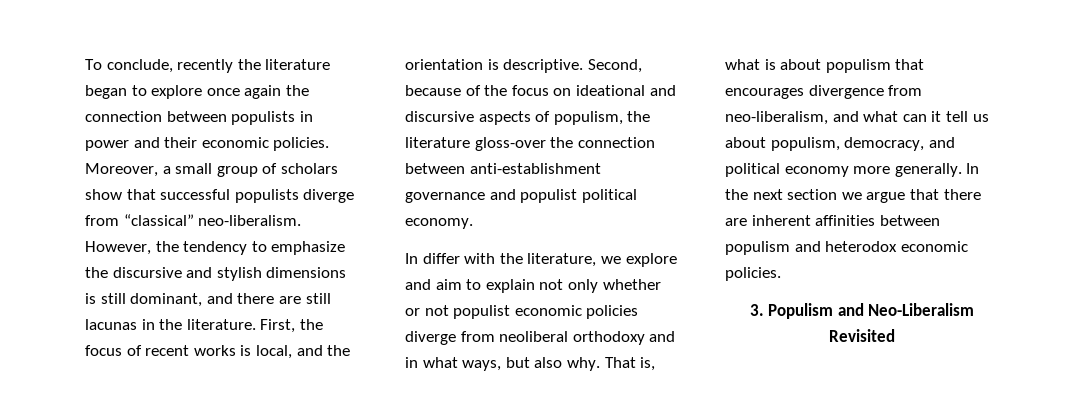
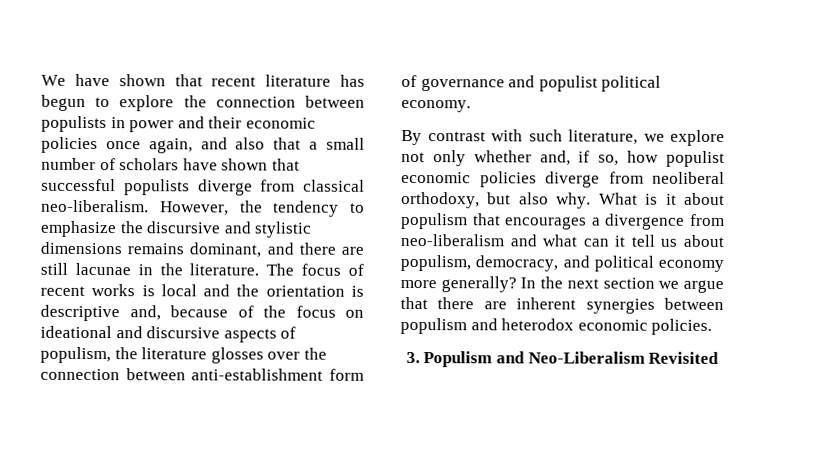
[85,59,331,73] [85,85,282,99] To conclude, recently the literature began to explore once again -> [41,73,365,87] [41,94,175,112] We have shown that recent literature has begun to explore
[273,137,330,151] [85,163,158,177] policies. Moreover, -> [41,136,302,154] policies once again, and also that
[216,166,258,177] group -> [41,157,96,171] number
[85,189,122,200] show -> [182,158,269,171] have shown
[123,214,194,226] “classical” -> [303,179,365,192] classical
[216,267,347,281] [85,293,126,304] stylish dimensions is still -> [254,221,313,238] [40,241,185,255] stylistic dimensions remains
[85,319,137,330] lacunas -> [74,262,131,276] lacunae
[260,319,323,333] First, the -> [266,263,295,276] The
[255,345,292,359] local, -> [160,284,197,297] local
[503,59,642,73] descriptive. Second, -> [40,304,161,322] descriptive and,
[474,137,546,151] gloss-over -> [210,347,301,364] glosses over
(601, 168) none -> [329,368,365,381] [401,74,417,88] form of
[405,253,677,267] [405,279,661,293] [405,305,449,316] In differ with the literature, we explore and aim to explain not only whether or not -> [401,129,725,146] [401,150,660,167] By contrast with such literature, we explore not only whether and, if so, how
[572,331,676,345] [405,357,656,371] [725,59,776,70] orthodoxy and in what ways, but also why. That is, what is -> [401,191,677,209] orthodoxy, but also why. What is it
(804, 93) none -> [591,217,601,226] a
[725,111,828,125] neo-liberalism, -> [400,233,504,247] neo-liberalism
[894,163,962,177] generally. -> [440,276,517,293] generally?
[815,215,876,226] affinities -> [585,298,655,314] synergies

